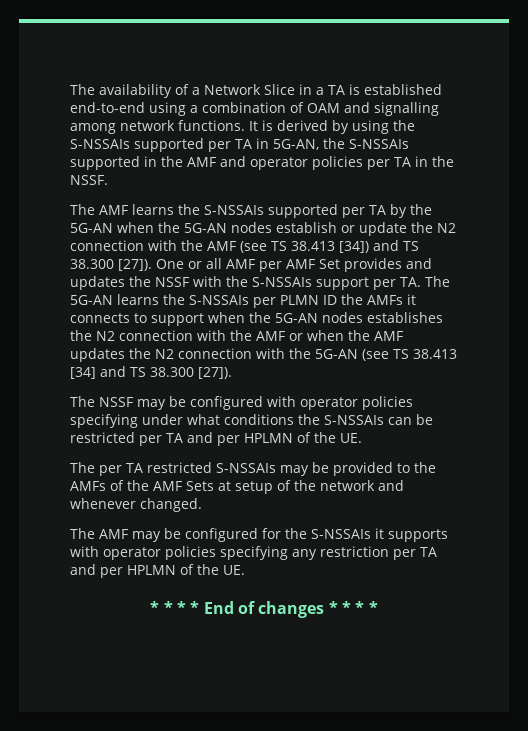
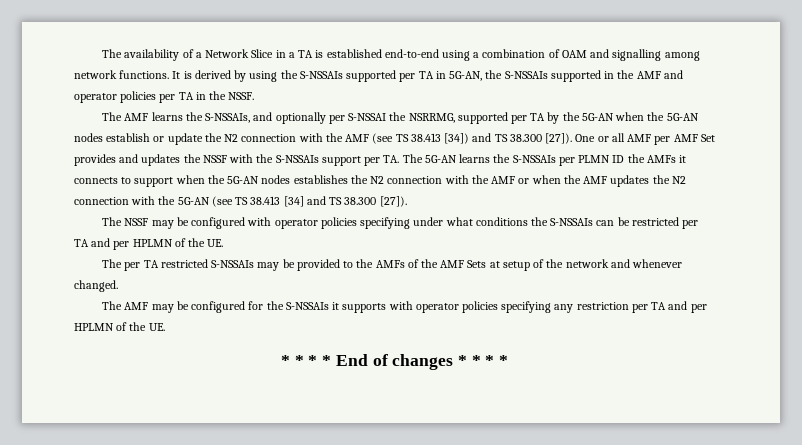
[204,205,264,215] S-NSSAIs -> [205,112,455,124] S-NSSAIs, and optionally per S-NSSAI the NSRRMG,

